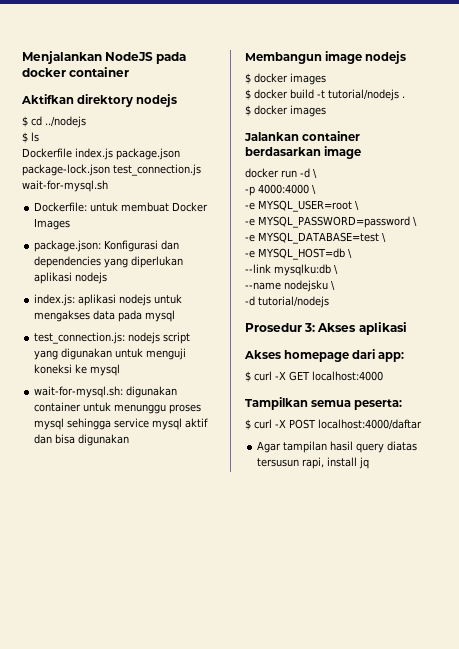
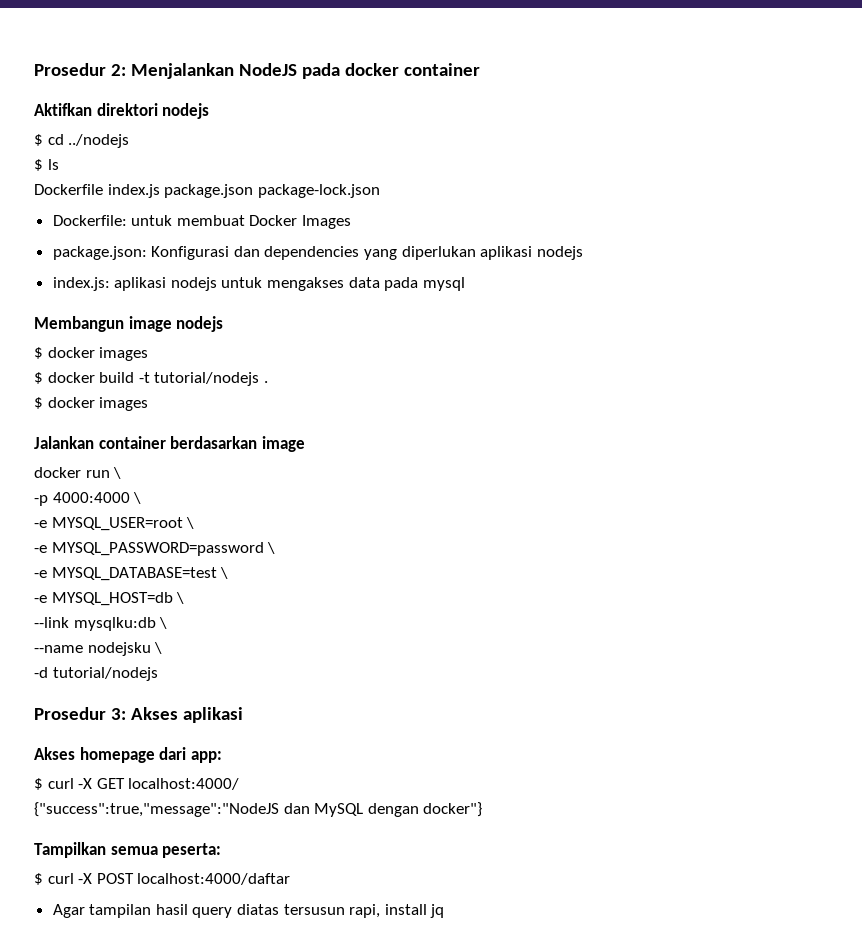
(22, 57) none -> [34,63,126,76] Prosedur 2:
[77,94,134,107] direktory -> [96,103,158,116] direktori
[113,164,201,176] [22,180,108,192] test_connection.js wait-for-mysql.sh -> (380, 191) none
[34,332,191,344] [34,348,187,360] [34,364,121,376] [34,386,178,398] [34,402,202,414] [34,418,209,430] [34,434,130,446] // test_connection.js: nodejs script yang digunakan untuk menguji koneksi ke mysql // wait-for-mysql.sh: digunakan container untuk menunggu proses mysql sehingga service mysql aktif dan bisa digunakan -> (465, 284) none
[300,168,310,178] -d -> (110, 474) none
[312,371,383,381] localhost:4000 -> [128,778,240,790] [34,802,483,817] localhost:4000/ // {"success":true,"message":"NodeJS dan MySQL dengan docker"}

